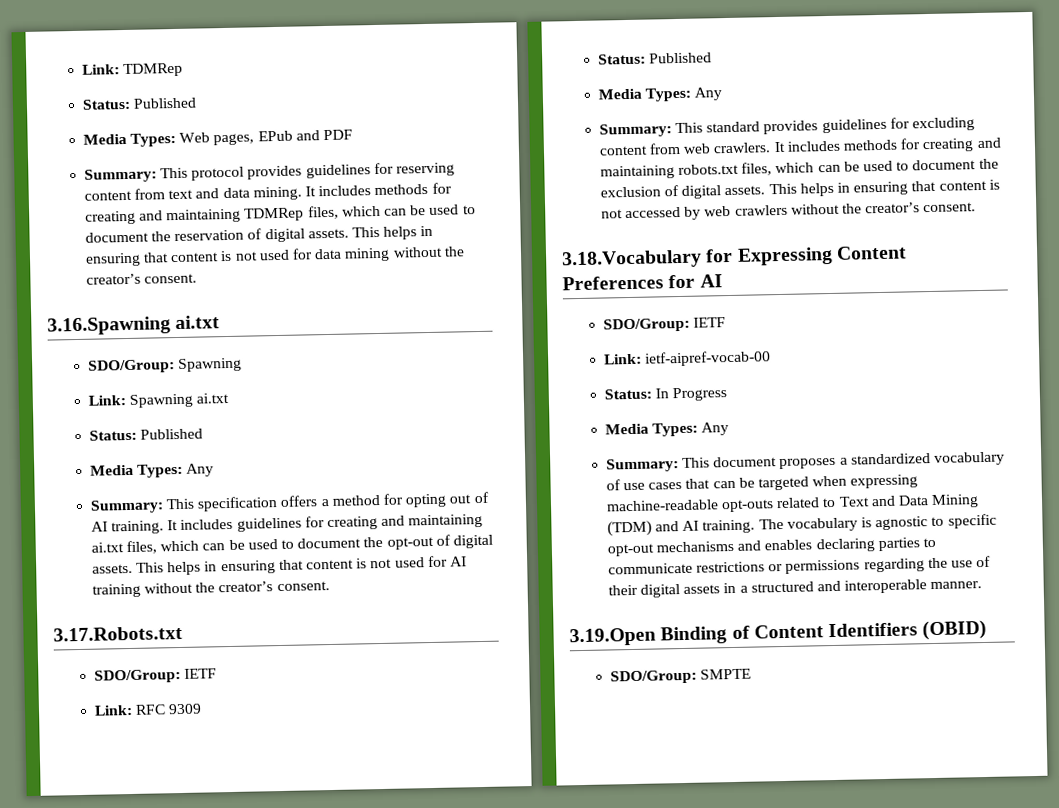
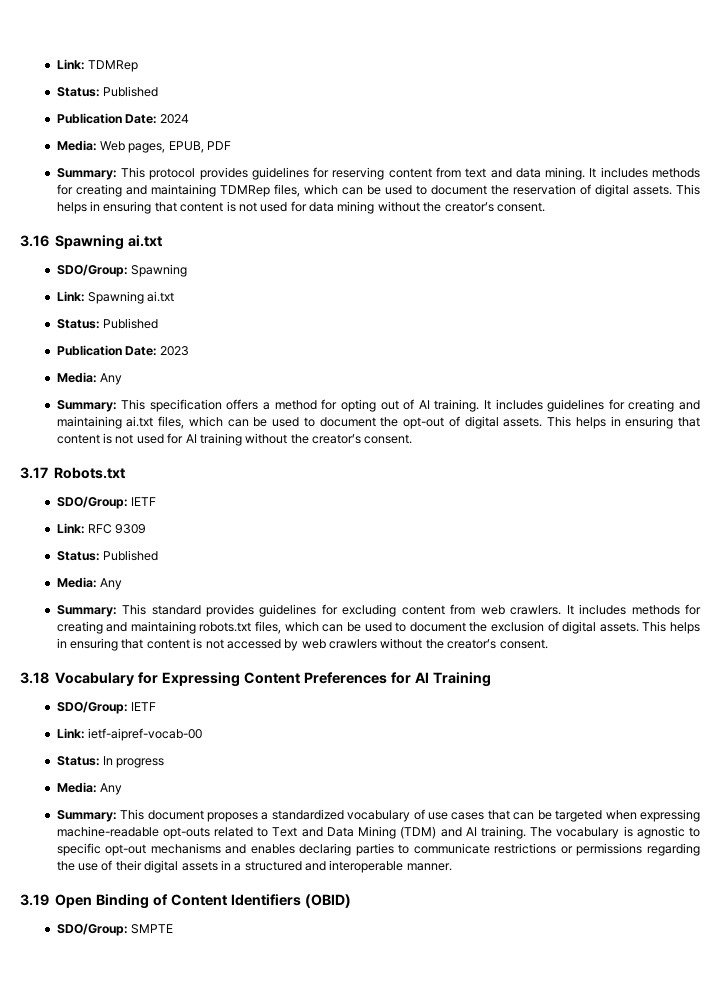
[82,130,320,147] Media Types: Web pages, EPub and -> [56,113,190,124] [56,140,204,153] Publication Date: 2024 // Media: Web pages, EPUB,
[47,316,171,336] 3.16.Spawning -> [20,235,125,250] 3.16 Spawning
[89,463,184,478] Media Types: -> [56,345,190,356] [56,372,97,383] Publication Date: 2023 // Media:
[53,625,183,642] 3.17.Robots.txt -> [20,467,126,479] 3.17 Robots.txt
[597,87,692,102] Media Types: -> [56,577,97,588] Media:
[561,249,702,270] 3.18.Vocabulary -> [20,672,135,686] 3.18 Vocabulary
(723, 281) none -> [432,672,491,687] Training
[672,387,728,402] [604,422,699,437] Progress // Media Types: -> [116,758,165,768] [56,782,97,793] progress // Media:
[569,627,656,647] 3.19.Open -> [20,894,93,908] 3.19 Open

